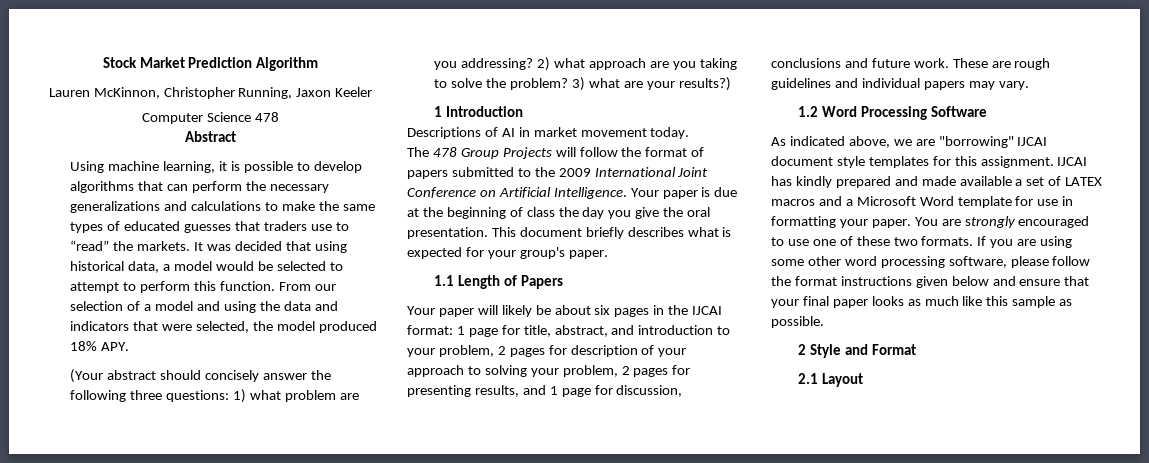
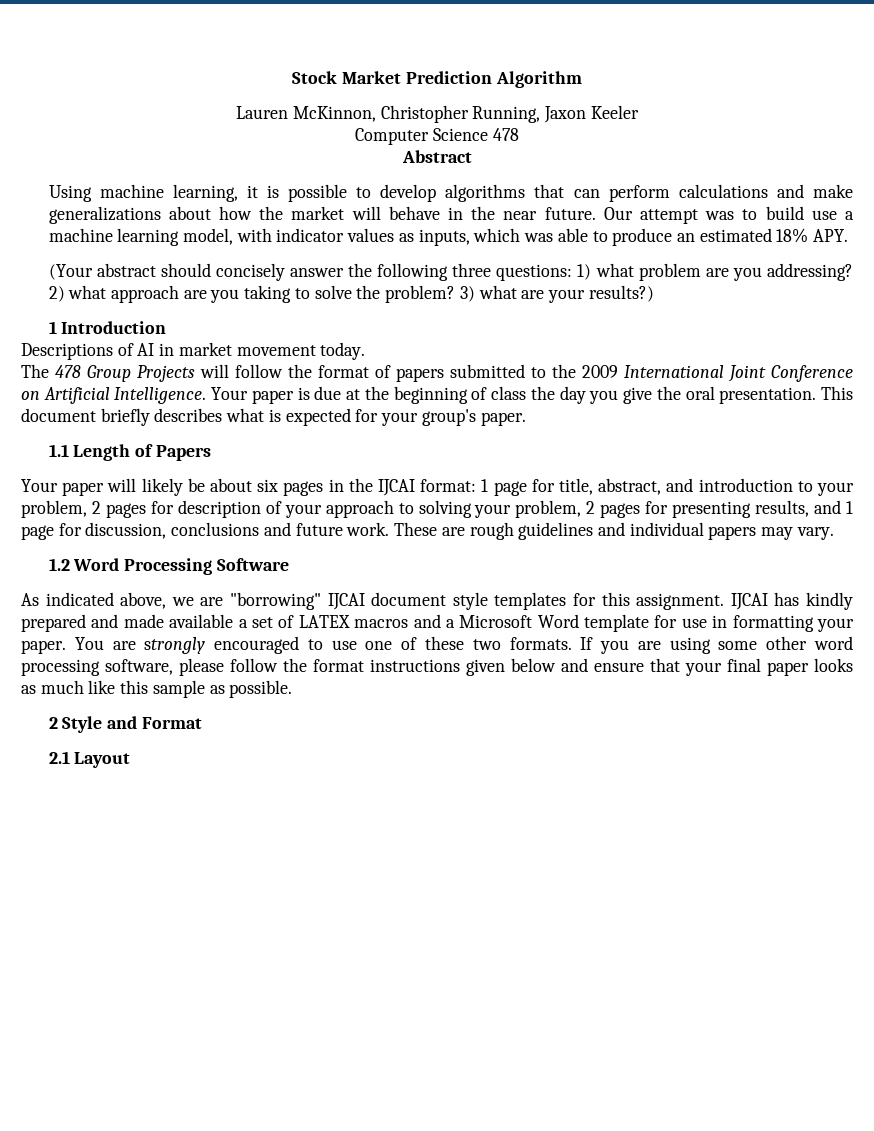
[245,181,329,193] [70,201,375,213] [70,221,349,233] [70,240,347,253] [70,261,343,273] [70,281,336,293] [70,301,338,313] [70,321,377,333] the necessary generalizations and calculations to make the same types of educated guesses that traders use to “read” the markets. It was decided that using historical data, a model would be selected to attempt to perform this function. From our selection of a model and using the data and indicators that were selected, the model produced -> [678,184,853,198] [48,206,854,224] [48,228,772,246] calculations and make generalizations about how the market will behave in the near future. Our attempt was to build use a machine learning model, with indicator values as inputs, which was able to produce an estimated

